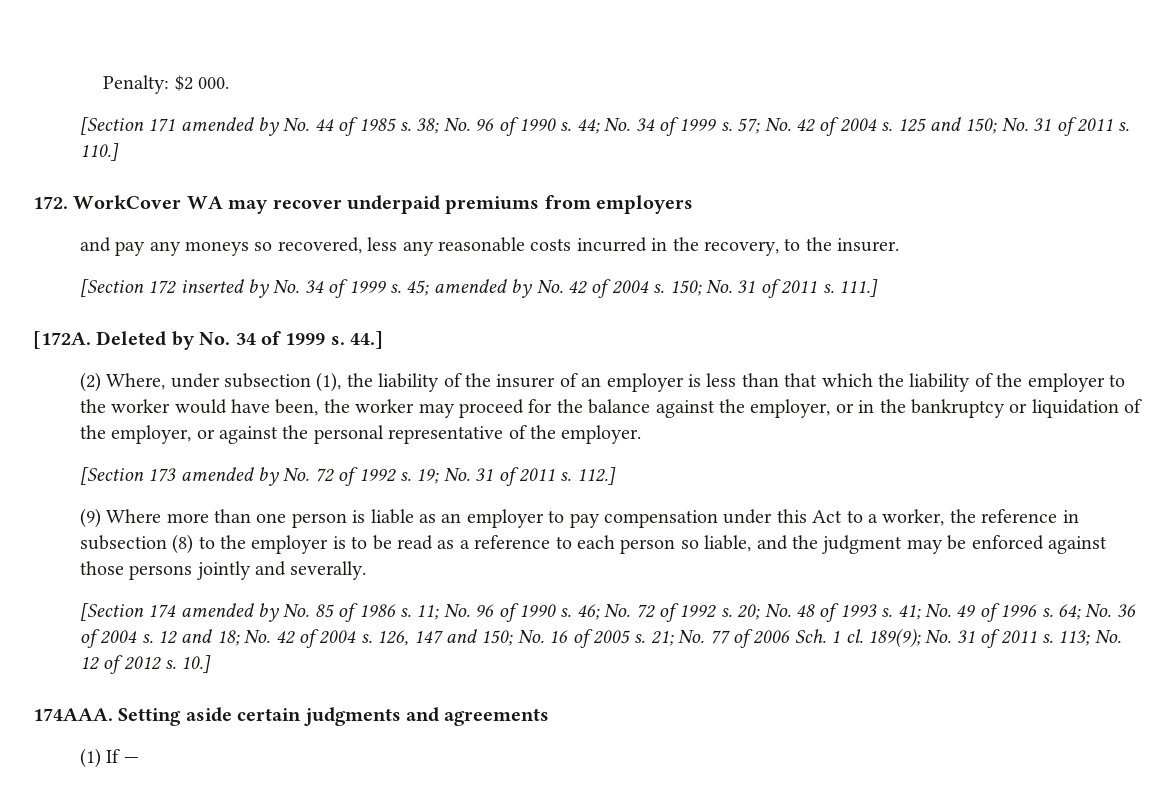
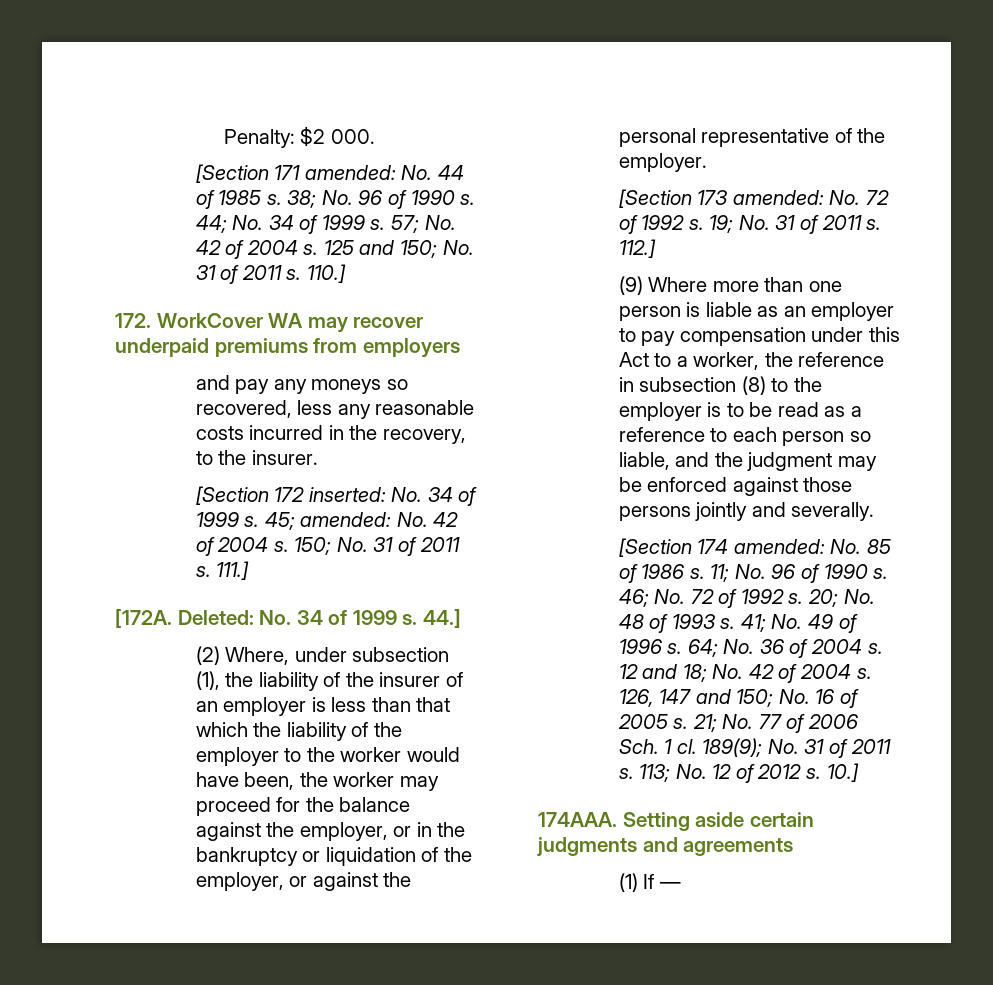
[180,117,279,136] amended by -> [304,165,396,180] amended:
[180,279,269,298] inserted by -> [308,487,386,502] inserted:
[433,279,533,298] amended by -> [300,512,392,527] amended:
[96,331,195,350] Deleted by -> [177,610,254,625] Deleted:
[180,467,279,486] amended by -> [732,190,824,205] amended:
[180,603,279,622] amended by -> [733,539,825,554] amended:

